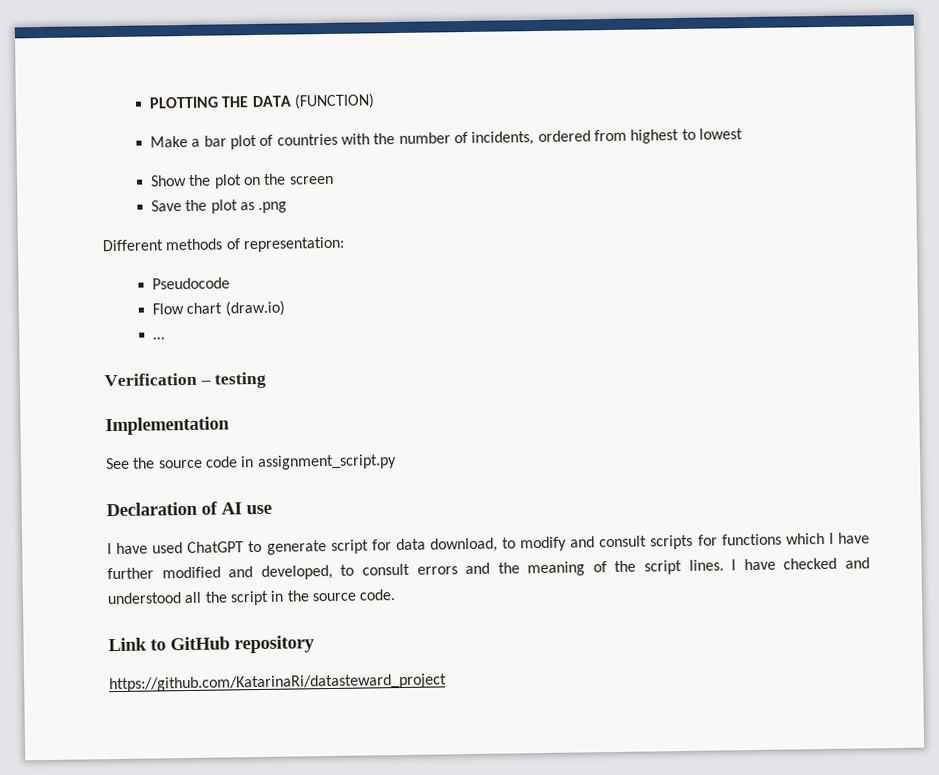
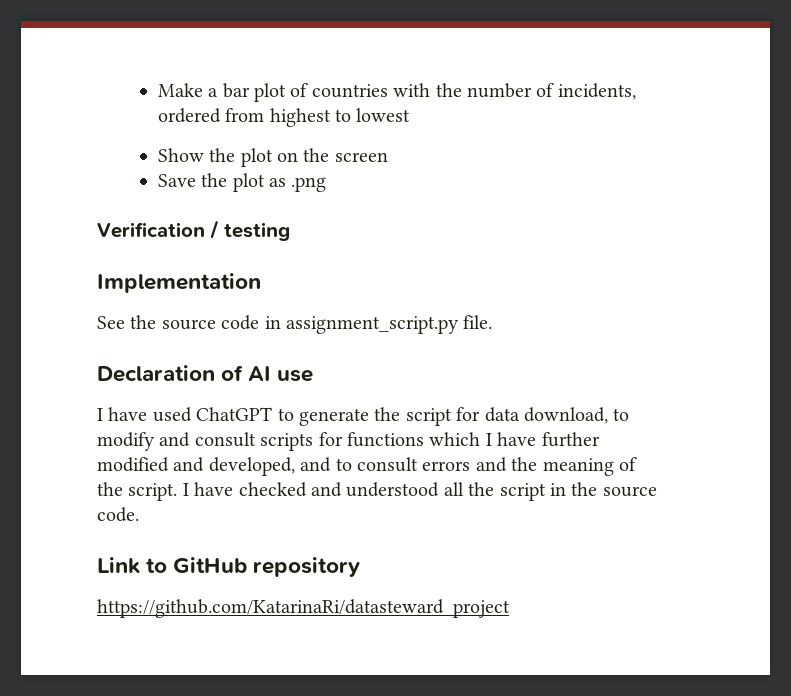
[149,93,376,110] PLOTTING THE DATA (FUNCTION) // -> (157, 90) none
[102,236,345,253] [152,277,231,290] [152,300,285,317] [153,337,166,340] // Different methods of representation: // Pseudocode // Flow chart (draw.io) // … -> (327, 184) none
[199,380,211,385] – -> [210,220,219,239] /
(397, 462) none -> [463,315,493,329] file.
(327, 547) none -> [374,407,401,421] the
(333, 572) none -> [300,457,332,472] and
[644,559,724,575] script lines. -> [128,483,178,501] script.

